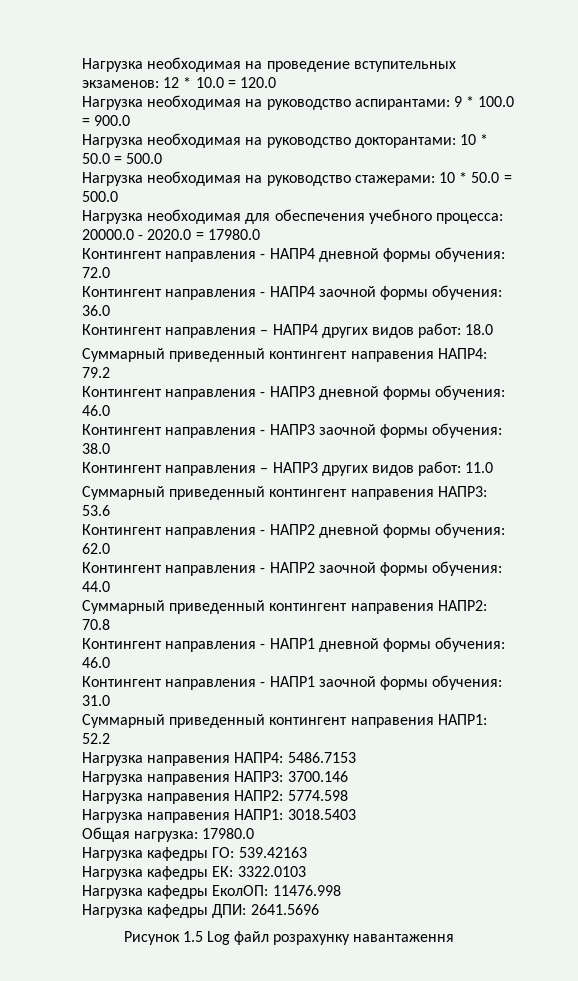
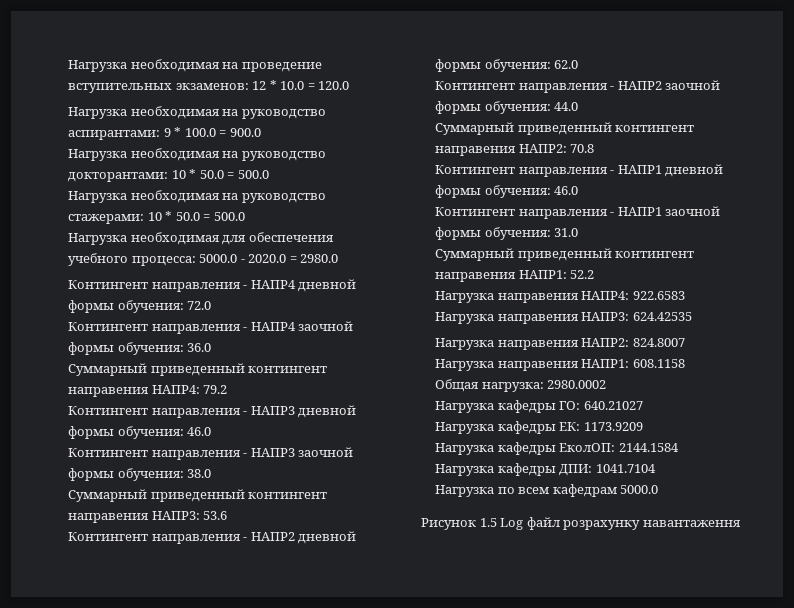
[82,229,135,240] 20000.0 -> [199,254,238,263] 5000.0
[207,229,260,240] 17980.0 -> [300,254,339,263] 2980.0
[82,323,494,338] // Контингент направления – НАПР4 других видов работ: 18.0 -> (212, 347) none
[82,461,494,476] // Контингент направления – НАПР3 других видов работ: 11.0 -> (212, 473) none
[287,752,356,763] 5486.7153 -> [632,291,685,300] 922.6583
[287,771,348,782] 3700.146 -> [632,312,692,321] 624.42535
[287,790,348,801] 5774.598 -> [632,338,685,347] 824.8007
[287,809,356,820] 3018.5403 -> [632,359,685,368] 608.1158
[202,828,255,839] 17980.0 -> [547,380,607,389] 2980.0002
[238,847,307,858] 539.42163 -> [583,401,643,410] 640.21027
[237,866,306,877] 3322.0103 -> [583,422,643,431] 1173.9209
[272,885,341,896] 11476.998 -> [618,443,679,452] 2144.1584
[250,904,319,915] 2641.5696 -> [595,464,656,473] [435,484,659,497] 1041.7104 // Нагрузка по всем кафедрам 5000.0

